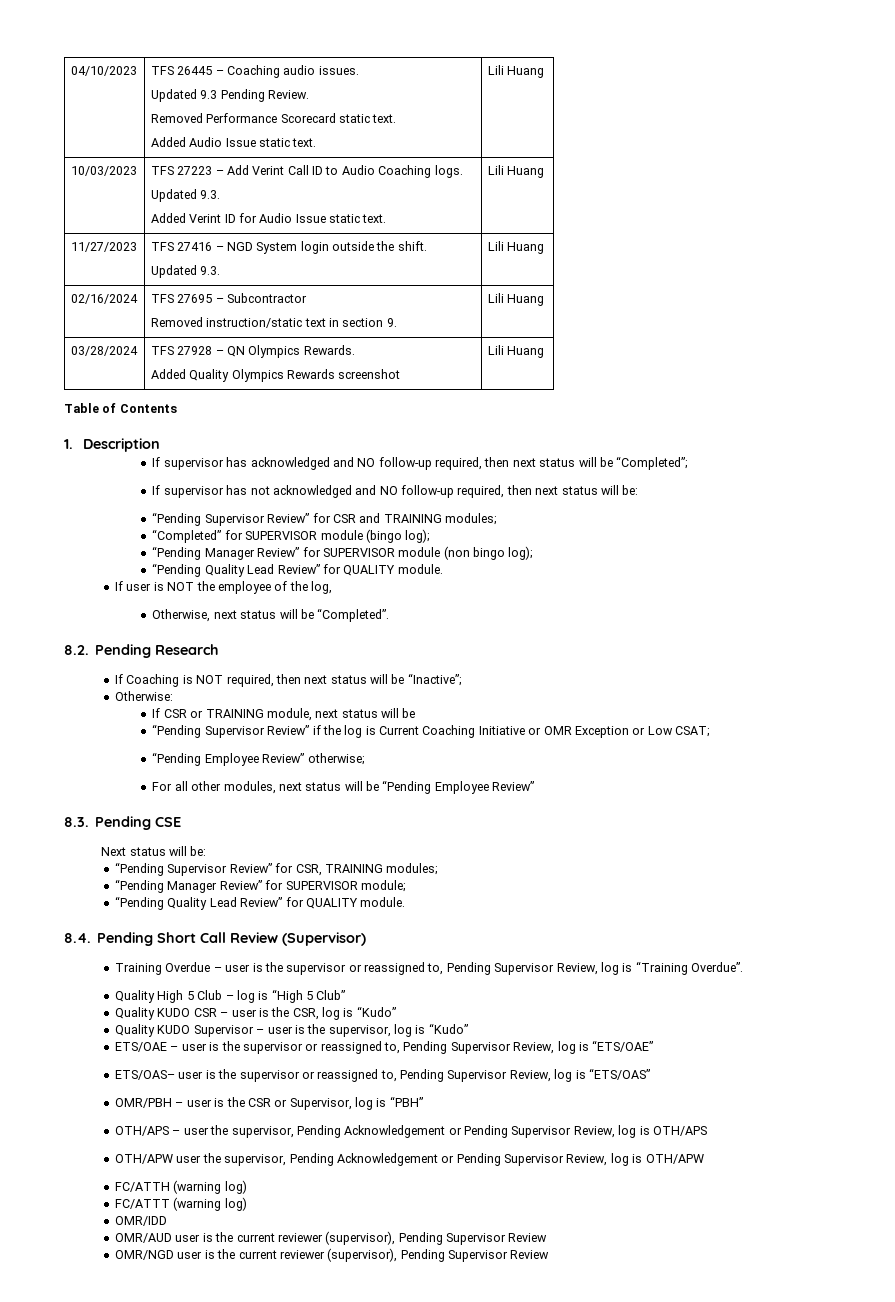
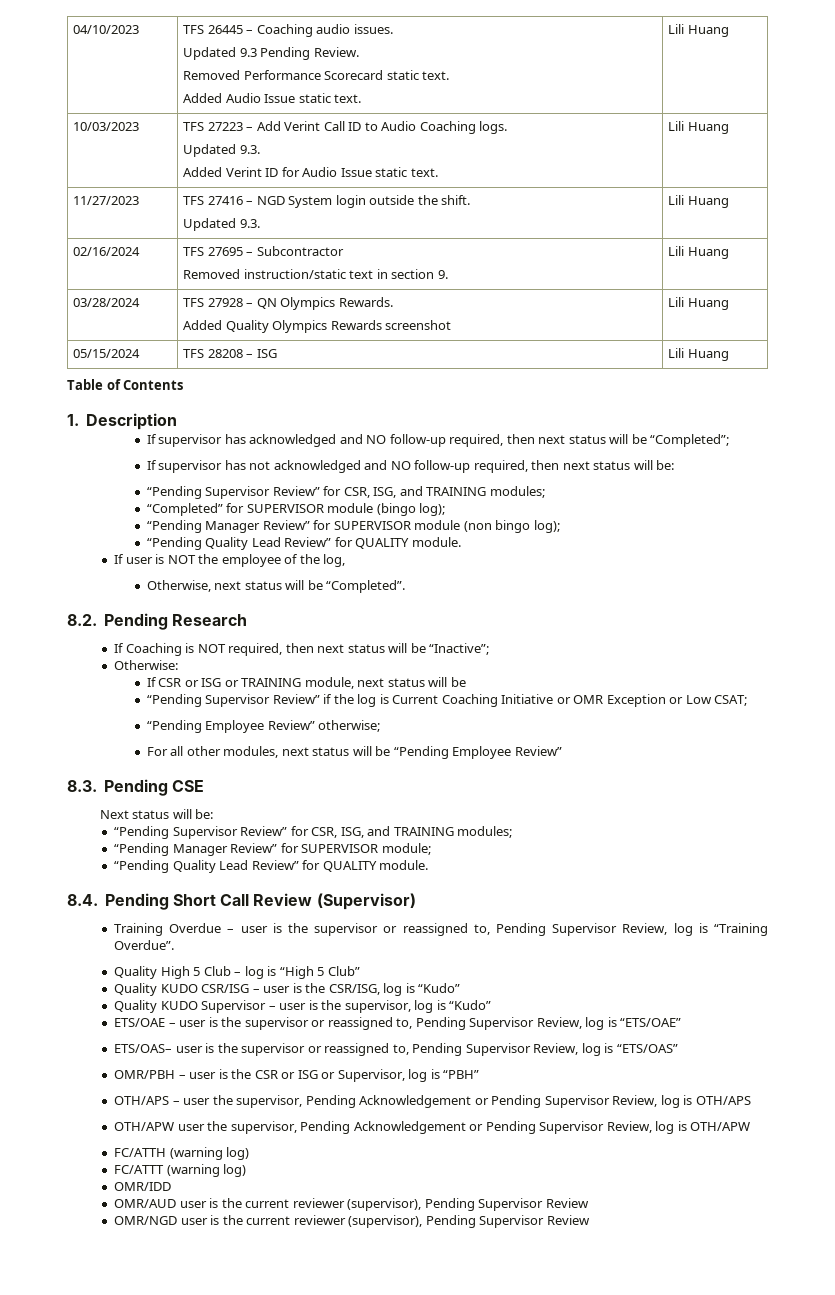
(545, 352) none -> [73,349,141,358] [183,349,277,358] [668,348,729,361] // 05/15/2024 | TFS 28208 – ISG | Lili Huang
[332,514,356,523] CSR -> [343,487,397,498] CSR, ISG,
(204, 714) none -> [201,678,239,687] ISG or
(322, 870) none -> [340,826,391,838] ISG, and
[193,1007,319,1020] CSR – user is the CSR, -> [201,983,380,995] CSR/ISG – user is the CSR/ISG,
(288, 1103) none -> [297,1070,336,1079] ISG or

